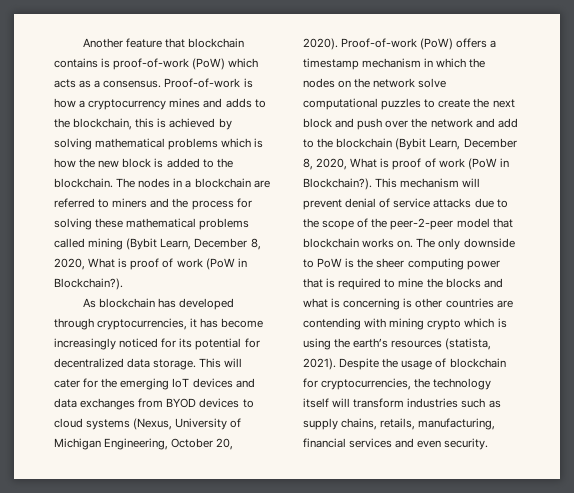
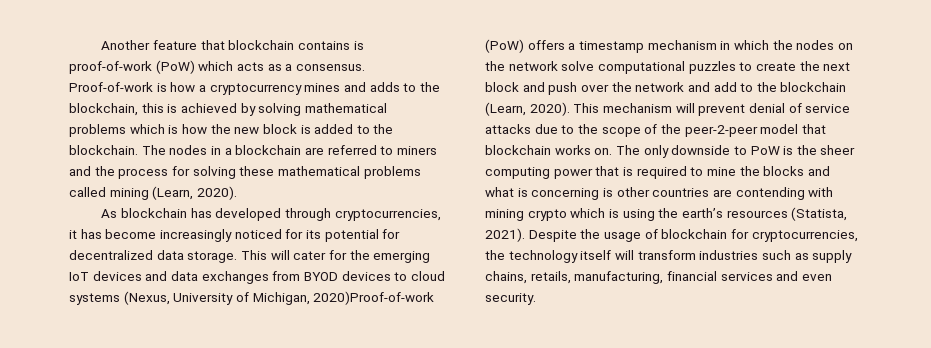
[126,238,261,250] [54,258,247,270] [54,278,123,290] (Bybit Learn, December 8, 2020, What is proof of work (PoW in Blockchain?). -> [152,186,237,200] (Learn, 2020).
[54,438,234,450] [303,38,418,50] Michigan Engineering, October 20, 2020). Proof-of-work -> [252,291,435,305] Michigan, 2020)Proof-of-work
[395,138,517,150] [303,158,509,170] [303,178,372,190] (Bybit Learn, December 8, 2020, What is proof of work (PoW in Blockchain?). -> [485,102,570,116] (Learn, 2020).
[445,338,492,350] (statista, -> [791,207,848,221] (Statista,

